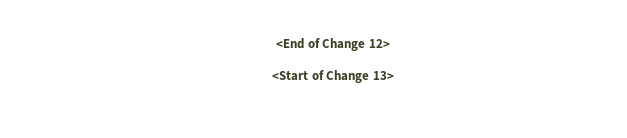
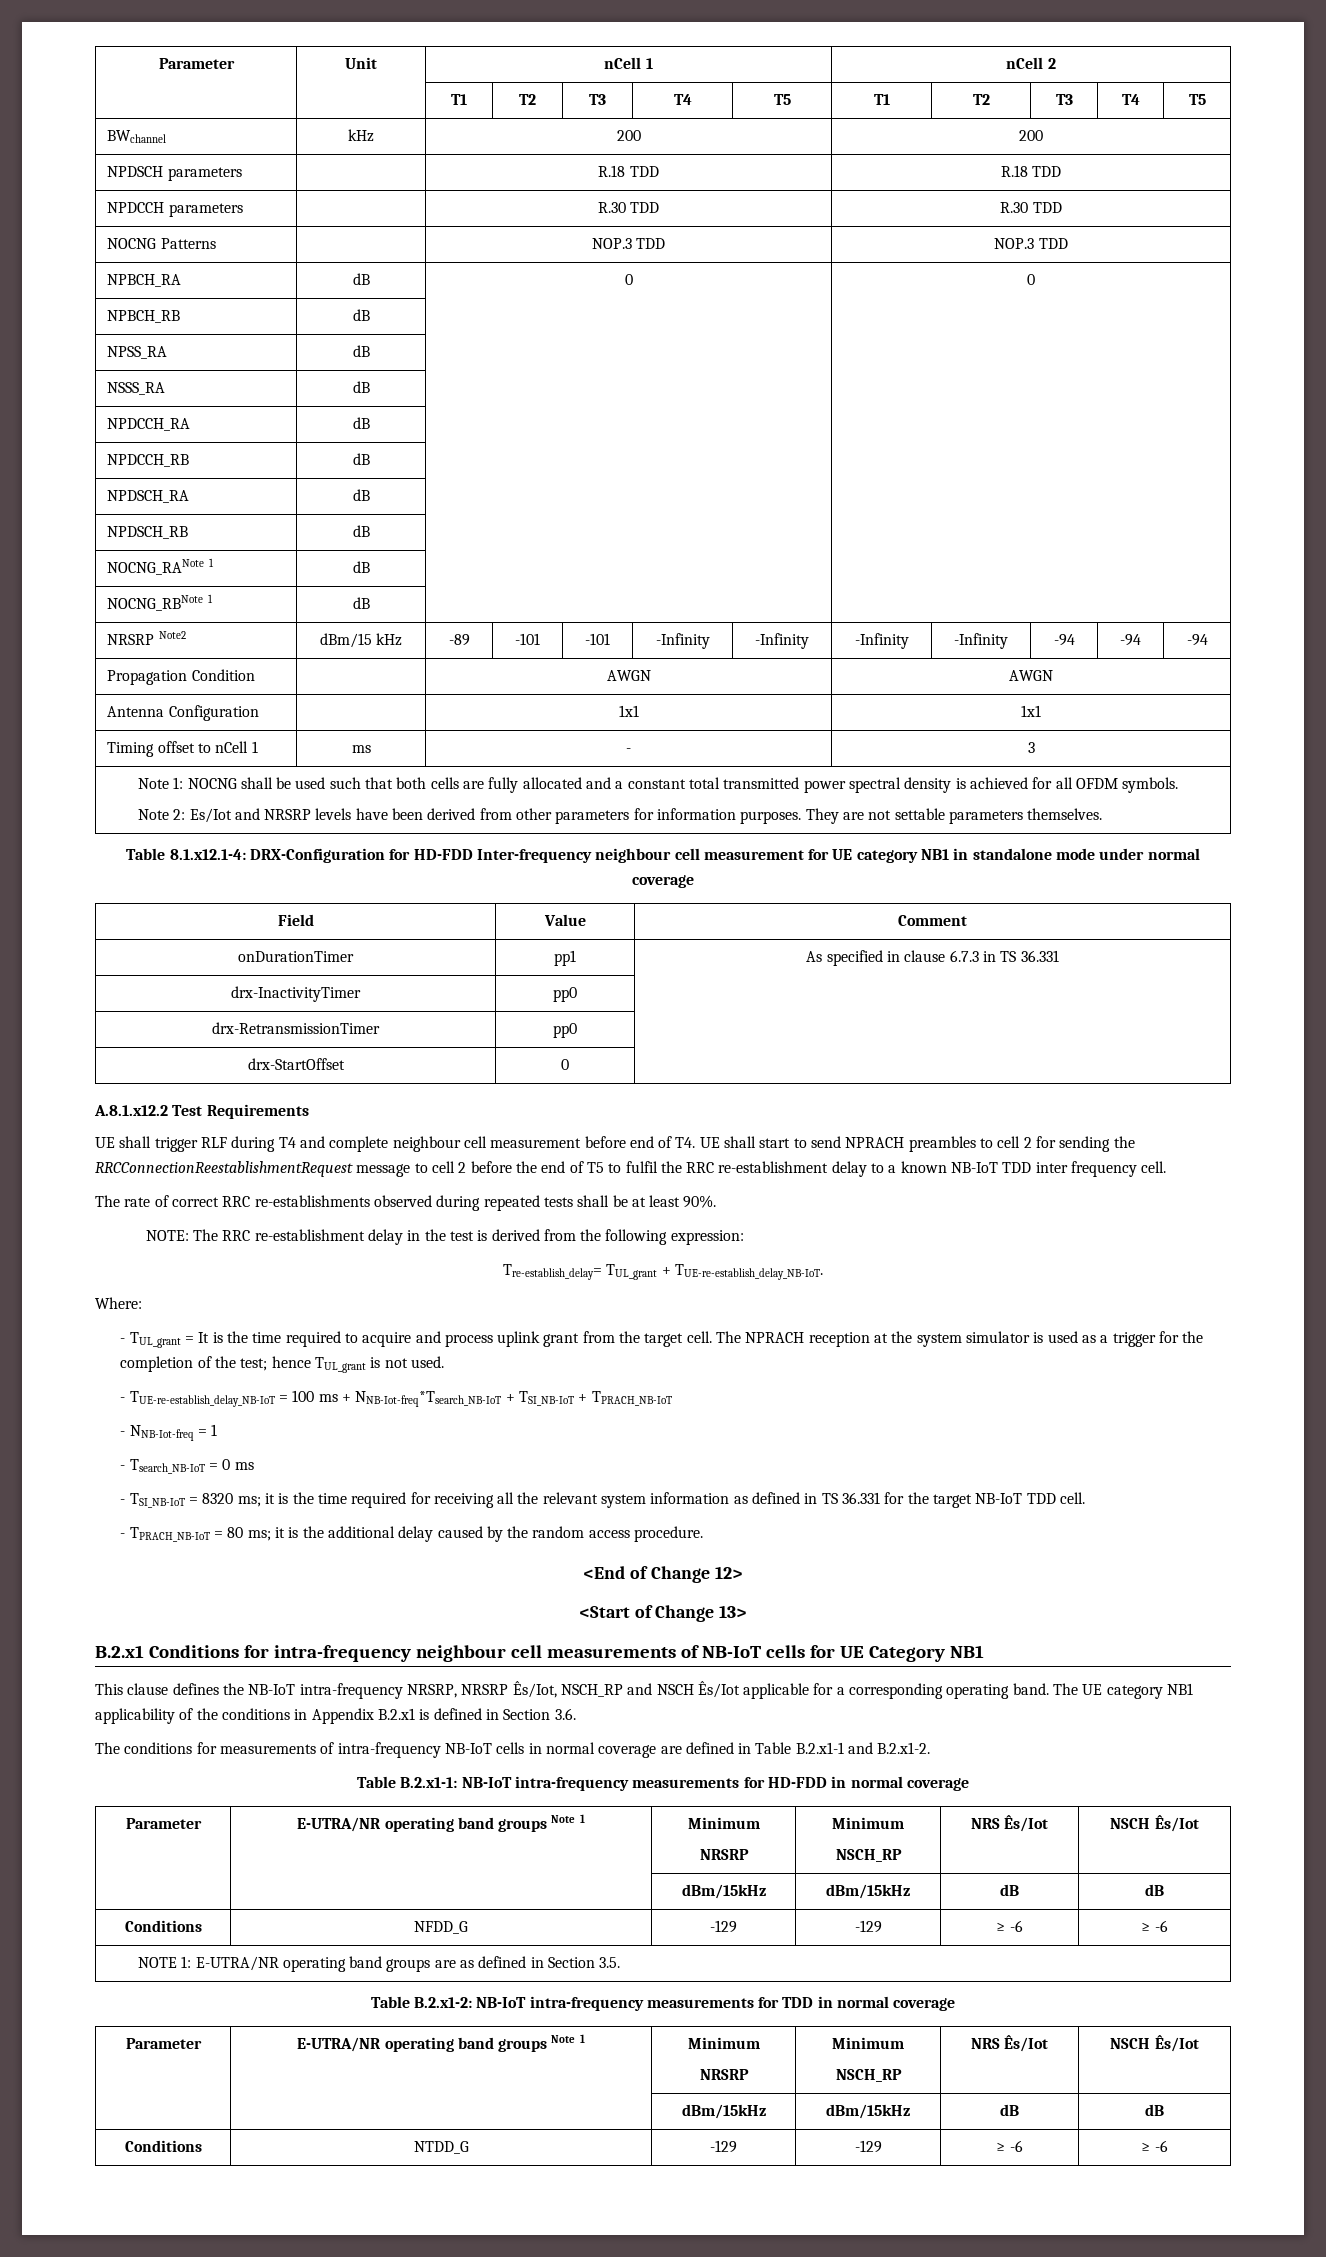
(276, 43) none -> [158,58,235,69] [345,57,377,69] [604,57,653,69] [1006,57,1056,69] [451,94,467,105] [519,94,536,105] [589,94,606,105] [673,94,692,105] [773,94,791,105] [873,94,890,105] [972,94,990,105] [1055,94,1073,105] [1121,94,1140,105] [1188,94,1206,105] [107,130,167,143] [348,129,374,142] [616,130,641,141] [1019,130,1043,141] [107,166,242,181] [598,165,659,177] [1000,165,1062,177] [107,202,243,217] [597,202,660,213] [1000,202,1062,213] [107,238,216,249] [591,238,666,249] [994,238,1068,249] [107,274,182,287] [352,273,370,285] [624,274,633,285] [1027,274,1035,285] [107,310,181,323] [352,309,370,321] [107,346,168,359] [352,345,370,357] [107,382,166,395] [352,381,370,393] [107,418,191,431] [352,417,370,429] [107,454,190,467] [352,453,370,465] [107,490,190,503] [352,489,370,501] [107,526,189,539] [352,525,370,537] [107,558,214,575] [352,561,370,573] [107,594,213,611] [352,597,370,609] [107,631,186,645] [319,633,403,648] [448,634,470,646] [515,633,540,645] [585,633,610,645] [655,633,710,649] [755,633,809,649] [854,633,909,649] [954,633,1008,649] [1053,634,1075,646] [1120,634,1141,646] [1186,634,1208,646] [107,669,255,685] [606,670,651,681] [1009,670,1053,681] [107,705,259,721] [618,705,639,717] [1021,705,1041,717] [107,741,258,757] [351,745,371,753] [626,748,631,753] [1027,742,1035,753] [137,777,1179,793] [137,808,1103,824] [126,848,1200,863] [632,875,694,888] [277,914,314,926] [543,914,586,926] [898,915,967,926] [238,951,354,962] [554,950,576,966] [806,950,1059,966] [231,986,361,1002] [553,987,577,1002] [212,1022,380,1034] [553,1023,577,1038] [247,1058,345,1070] [561,1059,569,1070] [94,1104,309,1119] [95,1136,1135,1152] [95,1161,1167,1177] [95,1195,717,1211] [145,1229,744,1245] [503,1264,823,1280] [95,1297,142,1309] [120,1331,1204,1348] [120,1356,444,1373] [120,1390,672,1407] [120,1424,218,1441] [120,1459,254,1474] [120,1492,1085,1508] [120,1526,704,1542] Parameter | Unit | nCell 1 | nCell 2 // | | T1 | T2 | T3 | T4 | T5 | T1 | T2 | T3 | T4 | T5 // BWchannel | kHz | 200 | 200 // NPDSCH parameters | | R.18 TDD | R.18 TDD // NPDCCH parameters | | R.30 TDD | R.30 TDD // NOCNG Patterns | | NOP.3 TDD | NOP.3 TDD // NPBCH_RA | dB | 0 | 0 // NPBCH_RB | dB | | // NPSS_RA | dB | | // NSSS_RA | dB | | // NPDCCH_RA | dB | | // NPDCCH_RB | dB | | // NPDSCH_RA | dB | | // NPDSCH_RB | dB | | // NOCNG_RANote 1 | dB | | // NOCNG_RBNote 1 | dB | | // NRSRP Note2 | dBm/15 kHz | -89 | -101 | -101 | -Infinity | -Infinity | -Infinity | -Infinity | -94 | -94 | -94 // Propagation Condition | | AWGN | AWGN // Antenna Configuration | | 1x1 | 1x1 // Timing offset to nCell 1 | ms | - | 3 // Note 1: NOCNG shall be used such that both cells are fully allocated and a constant total transmitted power spectral density is achieved for all OFDM symbols. // Note 2: Es/Iot and NRSRP levels have been derived from other parameters for information purposes. They are not settable parameters themselves. // Table 8.1.x12.1-4: DRX-Configuration for HD-FDD Inter-frequency neighbour cell measurement for UE category NB1 in standalone mode under normal coverage // Field | Value | Comment // onDurationTimer | pp1 | As specified in clause 6.7.3 in TS 36.331 // drx-InactivityTimer | pp0 | // drx-RetransmissionTimer | pp0 | // drx-StartOffset | 0 | // A.8.1.x12.2 Test Requirements // UE shall trigger RLF during T4 and complete neighbour cell measurement before end of T4. UE shall start to send NPRACH preambles to cell 2 for sending the RRCConnectionReestablishmentRequest message to cell 2 before the end of T5 to fulfil the RRC re-establishment delay to a known NB-IoT TDD inter frequency cell. // The rate of correct RRC re-establishments observed during repeated tests shall be at least 90%. // NOTE: The RRC re-establishment delay in the test is derived from the following expression: // Tre-establish_delay= TUL_grant + TUE-re-establish_delay_NB-IoT. // Where: // - TUL_grant = It is the time required to acquire and process uplink grant from the target cell. The NPRACH reception at the system simulator is used as a trigger for the completion of the test; hence TUL_grant is not used. // - TUE-re-establish_delay_NB-IoT = 100 ms + NNB-Iot-freq*Tsearch_NB-IoT + TSI_NB-IoT + TPRACH_NB-IoT // - NNB-Iot-freq = 1 // - Tsearch_NB-IoT = 0 ms // - TSI_NB-IoT = 8320 ms; it is the time required for receiving all the relevant system information as defined in TS 36.331 for the target NB-IoT TDD cell. // - TPRACH_NB-IoT = 80 ms; it is the additional delay caused by the random access procedure. //
(394, 75) none -> [95,1645,984,1662] [95,1681,1194,1699] [95,1708,576,1724] [95,1742,931,1758] [357,1776,969,1791] [125,1818,202,1829] [297,1814,585,1832] [687,1817,760,1829] [699,1849,749,1860] [832,1817,904,1829] [835,1849,902,1862] [970,1815,1049,1832] [1110,1815,1199,1832] [681,1884,766,1899] [826,1884,910,1899] [1000,1884,1019,1896] [1145,1884,1164,1896] [124,1920,202,1932] [414,1921,468,1934] [710,1920,737,1933] [854,1920,882,1933] [996,1920,1023,1932] [1141,1920,1168,1932] [137,1956,621,1972] [370,1996,956,2011] [125,2038,202,2049] [297,2034,585,2052] [687,2037,760,2049] [699,2069,749,2080] [832,2037,904,2049] [835,2069,902,2082] [970,2035,1049,2052] [1110,2035,1199,2052] [681,2104,766,2119] [826,2104,910,2119] [1000,2104,1019,2116] [1145,2104,1164,2116] [124,2140,202,2152] [413,2141,469,2154] [710,2140,737,2153] [854,2140,882,2153] [996,2140,1023,2152] [1141,2140,1168,2152] // B.2.x1 Conditions for intra-frequency neighbour cell measurements of NB-IoT cells for UE Category NB1 // This clause defines the NB-IoT intra-frequency NRSRP, NRSRP Ês/Iot, NSCH_RP and NSCH Ês/Iot applicable for a corresponding operating band. The UE category NB1 applicability of the conditions in Appendix B.2.x1 is defined in Section 3.6. // The conditions for measurements of intra-frequency NB-IoT cells in normal coverage are defined in Table B.2.x1-1 and B.2.x1-2. // Table B.2.x1-1: NB-IoT intra-frequency measurements for HD-FDD in normal coverage // Parameter | E-UTRA/NR operating band groups Note 1 | Minimum // NRSRP | Minimum // NSCH_RP | NRS Ês/Iot | NSCH Ês/Iot // | | dBm/15kHz | dBm/15kHz | dB | dB // Conditions | NFDD_G | -129 | -129 | ≥ -6 | ≥ -6 // NOTE 1: E-UTRA/NR operating band groups are as defined in Section 3.5. // Table B.2.x1-2: NB-IoT intra-frequency measurements for TDD in normal coverage // Parameter | E-UTRA/NR operating band groups Note 1 | Minimum // NRSRP | Minimum // NSCH_RP | NRS Ês/Iot | NSCH Ês/Iot // | | dBm/15kHz | dBm/15kHz | dB | dB // Conditions | NTDD_G | -129 | -129 | ≥ -6 | ≥ -6

